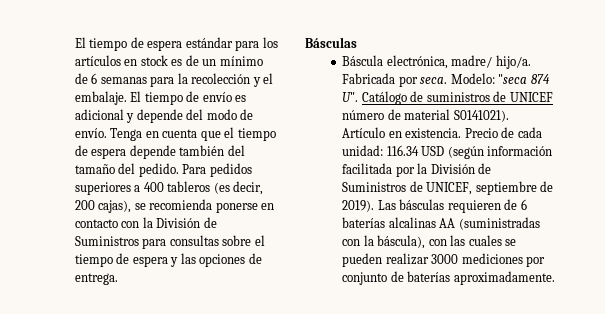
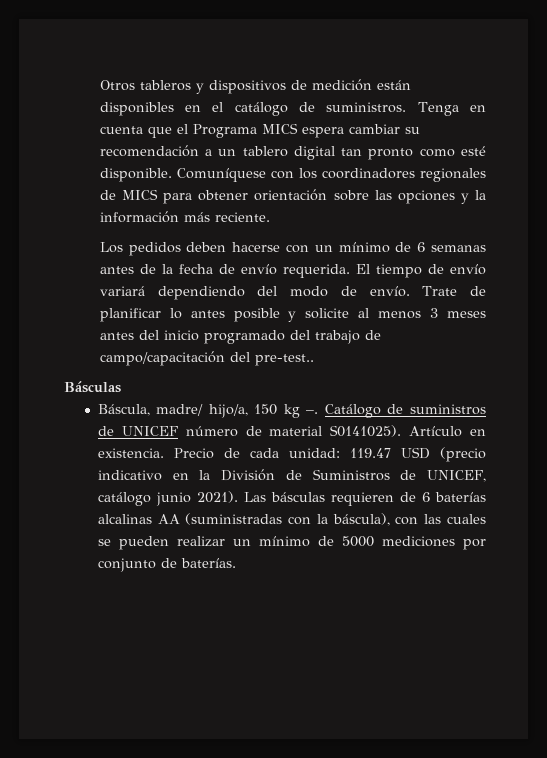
[74,37,278,51] [74,55,199,66] El tiempo de espera estándar para los artículos en stock es de -> [99,79,411,94] [99,102,486,116] [99,123,420,138] [99,145,486,160] [99,168,486,182] [99,189,486,204] [99,211,270,223] [99,242,310,256] Otros tableros y dispositivos de medición están disponibles en el catálogo de suministros. Tenga en cuenta que el Programa MICS espera cambiar su recomendación a un tablero digital tan pronto como esté disponible. Comuníquese con los coordinadores regionales de MICS para obtener orientación sobre las opciones y la información más reciente. // Los pedidos deben hacerse con
[150,73,274,87] [74,91,247,105] [74,109,254,123] [74,127,276,141] [74,145,245,159] [74,163,252,177] [74,181,264,195] [74,199,275,213] [74,217,217,228] [74,235,265,249] [74,253,262,267] [74,273,118,285] [305,37,357,48] [342,55,531,69] [342,73,550,87] [342,92,359,102] para la recolección y el embalaje. El tiempo de envío es adicional y depende del modo de envío. Tenga en cuenta que el tiempo de espera depende también del tamaño del pedido. Para pedidos superiores a 400 tableros (es decir, 200 cajas), se recomienda ponerse en contacto con la División de Suministros para consultas sobre el tiempo de espera y las opciones de entrega. // Básculas // Báscula electrónica, madre/ hijo/a. Fabricada por seca. Modelo: "seca 874 U". -> [99,264,486,278] [99,286,486,300] [99,308,486,322] [99,330,381,344] [99,351,314,366] [64,381,121,393] [97,404,319,418] antes de la fecha de envío requerida. El tiempo de envío variará dependiendo del modo de envío. Trate de planificar lo antes posible y solicite al menos 3 meses antes del inicio programado del trabajo de campo/capacitación del pre-test.. // Básculas // Báscula, madre/ hijo/a, 150 kg –.
[453,110,509,122] S0141021). -> [330,425,402,437] S0141025).
[386,145,553,159] [342,163,415,177] 116.34 USD (según información facilitada por -> [349,447,487,462] [97,470,189,481] 119.47 USD (precio indicativo en
[475,181,554,195] [342,200,375,212] septiembre de 2019). -> [97,491,238,506] catálogo junio 2021).
[431,254,459,264] 3000 -> [232,536,374,547] un mínimo de 5000
[407,271,555,285] baterías aproximadamente. -> [180,558,236,568] baterías.

